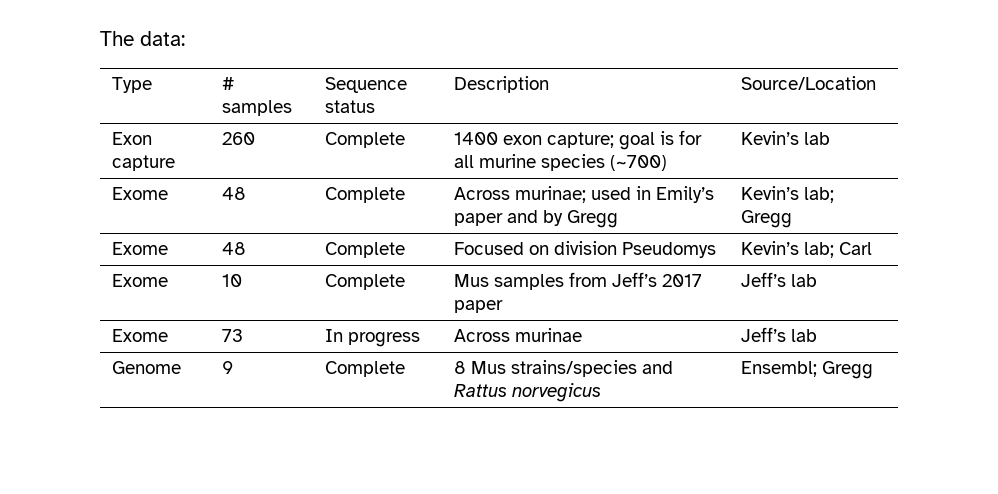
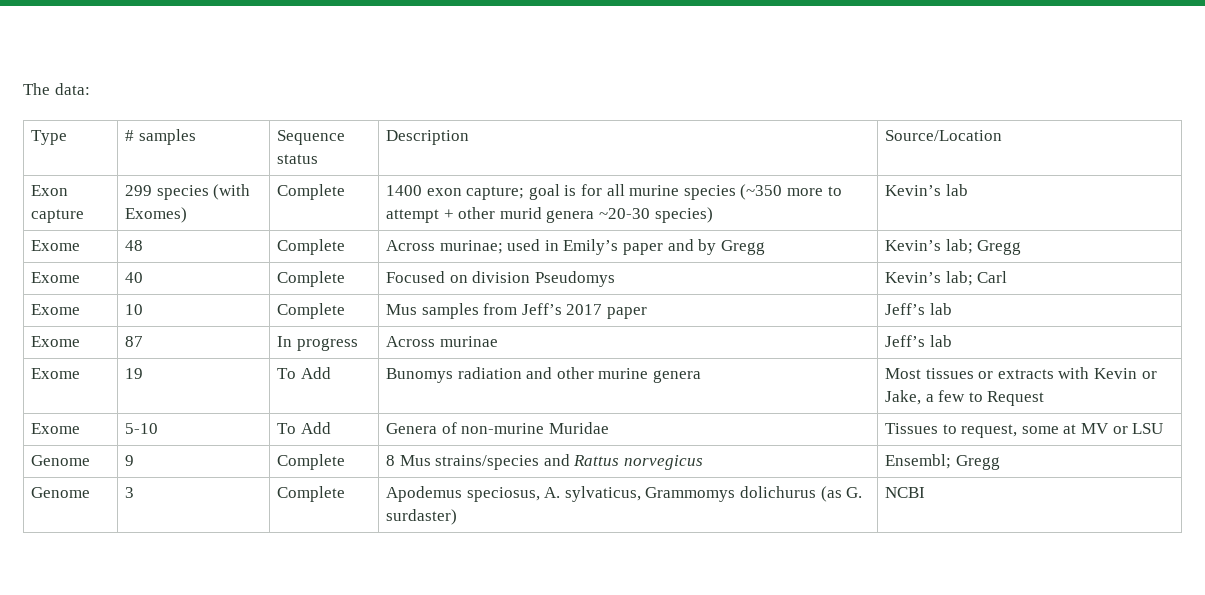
[222,132,256,145] 260 -> [125,184,251,200] [125,207,188,223] 299 species (with Exomes)
[610,155,668,171] (~700) -> [740,184,842,200] [386,207,713,223] (~350 more to attempt + other murid genera ~20-30 species)
[222,242,247,255] 48 -> [125,272,144,283] 40
[222,329,244,342] 73 -> [125,336,144,347] 87
(818, 335) none -> [31,368,81,379] [125,368,144,379] [277,367,331,379] [386,367,702,383] [885,367,1157,379] [885,390,1045,406] [31,423,81,434] [125,423,159,434] [277,422,331,434] [386,422,609,434] [885,423,1164,438] // Exome | 19 | To Add | Bunomys radiation and other murine genera | Most tissues or extracts with Kevin or Jake, a few to Request // Exome | 5-10 | To Add | Genera of non-murine Muridae | Tissues to request, some at MV or LSU
(874, 370) none -> [31,487,91,498] [125,487,135,498] [277,486,346,502] [386,486,863,502] [386,509,458,525] [885,487,926,498] // Genome | 3 | Complete | Apodemus speciosus, A. sylvaticus, Grammomys dolichurus (as G. surdaster) | NCBI

